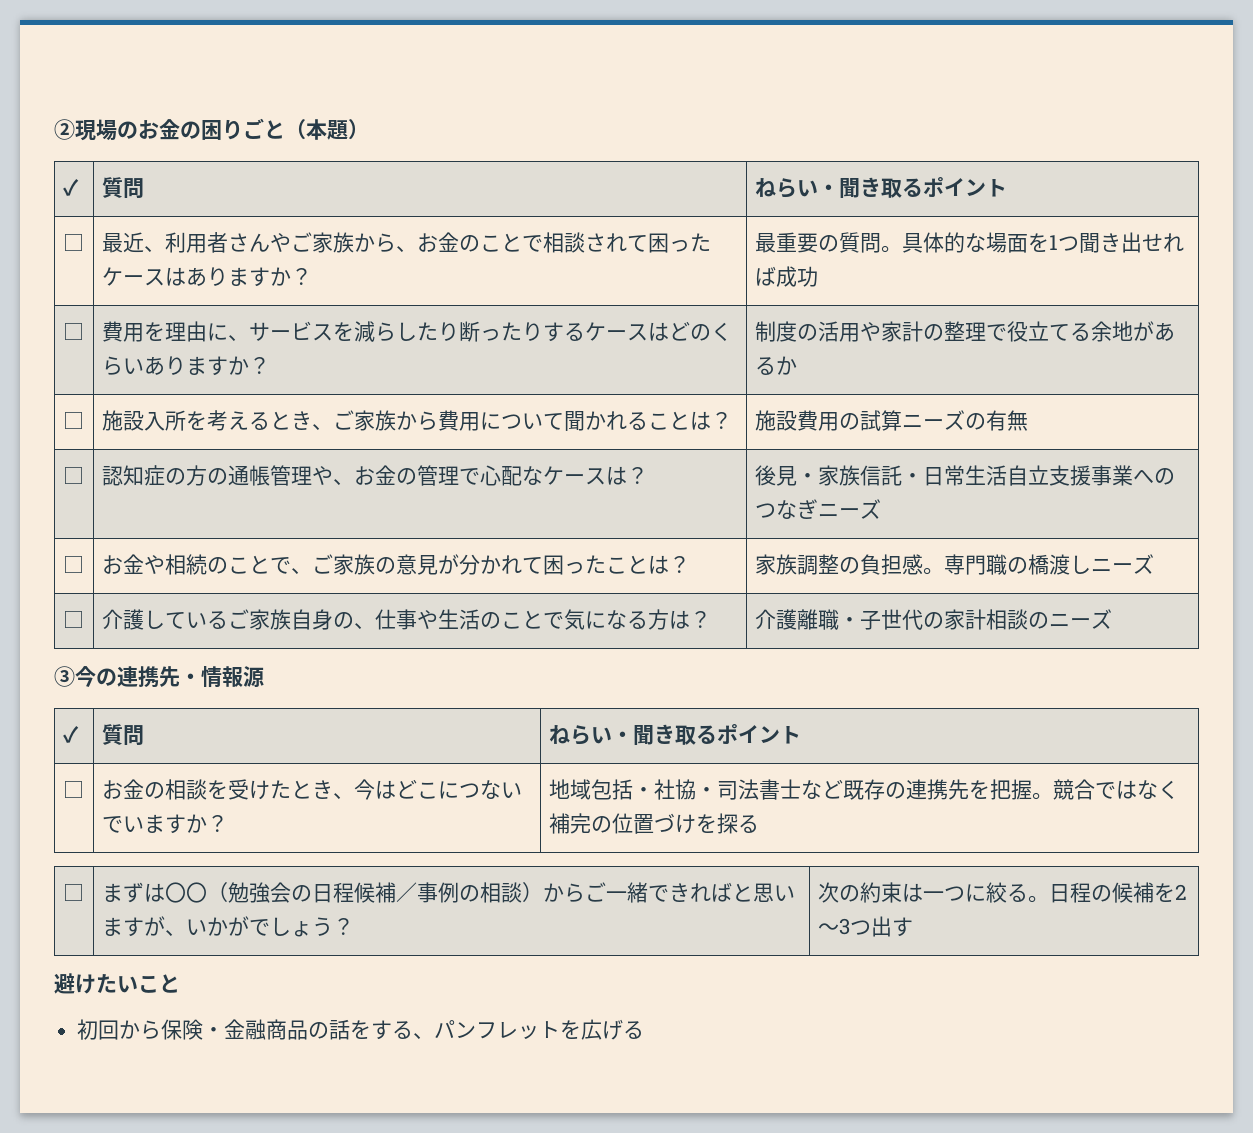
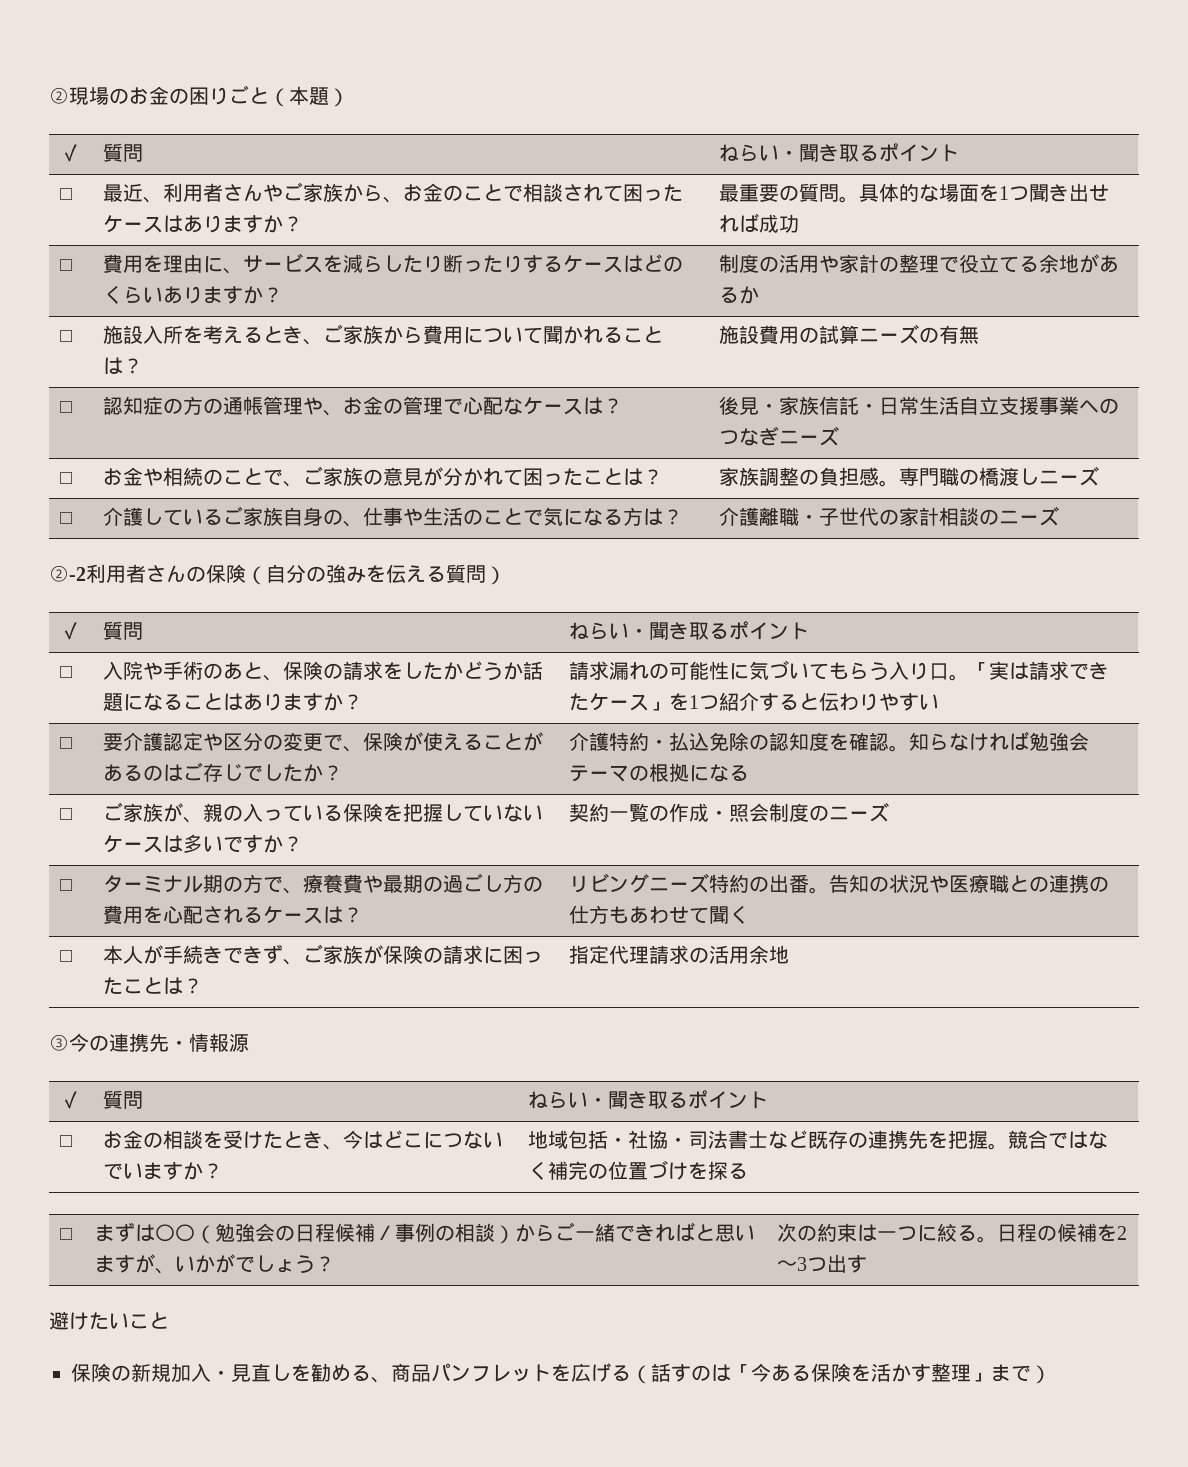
(1112, 619) none -> [49,564,506,585] [60,622,81,640] [103,621,144,640] [569,621,810,640] [60,666,74,678] [103,661,544,681] [103,693,364,711] [569,660,1110,681] [569,692,940,711] [60,737,74,749] [103,732,544,752] [103,762,344,782] [569,731,1090,752] [569,763,750,782] [60,808,74,820] [103,802,544,823] [103,834,304,853] [569,802,890,822] [60,879,74,891] [103,873,544,894] [103,905,364,924] [569,873,1110,894] [569,905,750,924] [60,950,74,962] [103,944,544,965] [103,977,204,995] [569,945,790,964] // ②-2利用者さんの保険（自分の強みを伝える質問） // ✓ | 質問 | ねらい・聞き取るポイント // □ | 入院や手術のあと、保険の請求をしたかどうか話題になることはありますか？ | 請求漏れの可能性に気づいてもらう入り口。「実は請求できたケース」を1つ紹介すると伝わりやすい // □ | 要介護認定や区分の変更で、保険が使えることがあるのはご存じでしたか？ | 介護特約・払込免除の認知度を確認。知らなければ勉強会テーマの根拠になる // □ | ご家族が、親の入っている保険を把握していないケースは多いですか？ | 契約一覧の作成・照会制度のニーズ // □ | ターミナル期の方で、療養費や最期の過ごし方の費用を心配されるケースは？ | リビングニーズ特約の出番。告知の状況や医療職との連携の仕方もあわせて聞く // □ | 本人が手続きできず、ご家族が保険の請求に困ったことは？ | 指定代理請求の活用余地
[77,1019,435,1040] 初回から保険・金融商品の話をする、 -> [71,1363,431,1383] 保険の新規加入・見直しを勧める、商品
(645, 1030) none -> [631,1363,1051,1384] （話すのは「今ある保険を活かす整理」まで）

